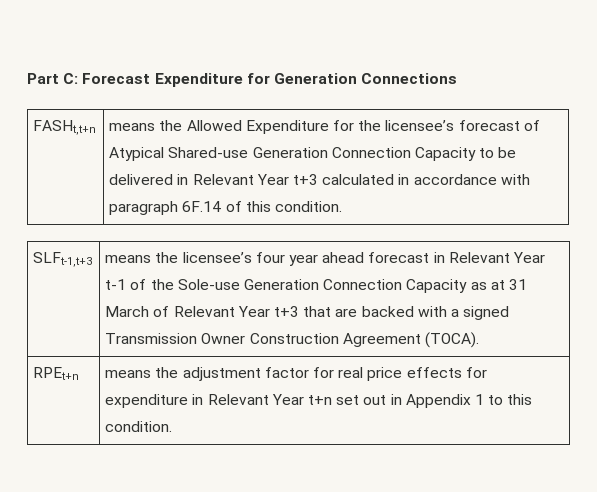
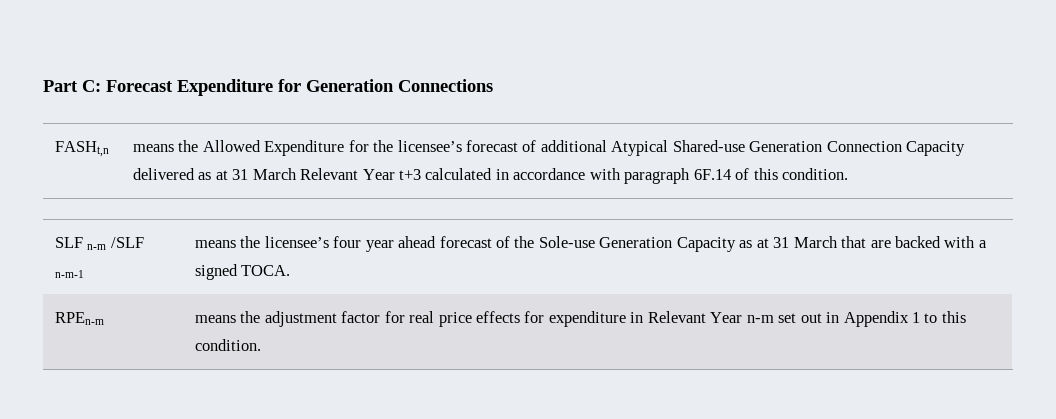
[33,120,97,135] FASHt,t+n -> [54,141,109,157] FASHt,n
(540, 125) none -> [540,140,607,152] additional
[479,147,517,158] [109,174,189,185] to be delivered in -> [132,168,297,180] delivered as at 31 March
[33,252,93,267] SLFt-1,t+3 -> [54,237,144,250] [54,270,84,278] SLF n-m /SLF n-m-1
[433,252,545,263] [105,279,127,290] in Relevant Year t-1 -> (492, 242) none
[323,279,403,290] Connection -> (673, 242) none
[153,306,300,317] of Relevant Year t+3 -> (838, 242) none
[105,332,480,348] [33,367,80,380] Transmission Owner Construction Agreement (TOCA). // RPEt+n -> [241,265,291,276] [54,312,104,325] TOCA. // RPEn-m
[308,395,333,405] t+n -> [746,315,774,323] n-m

